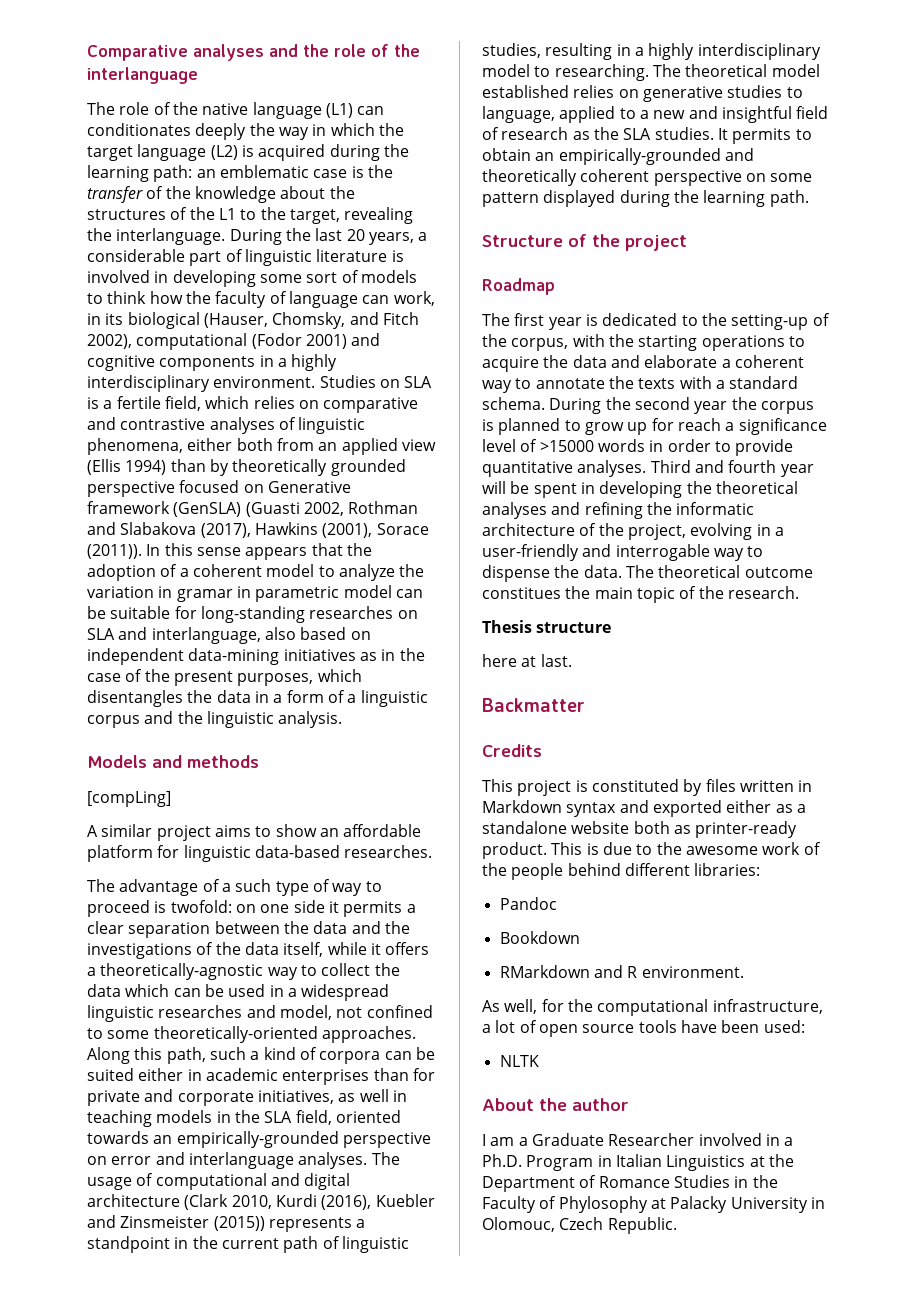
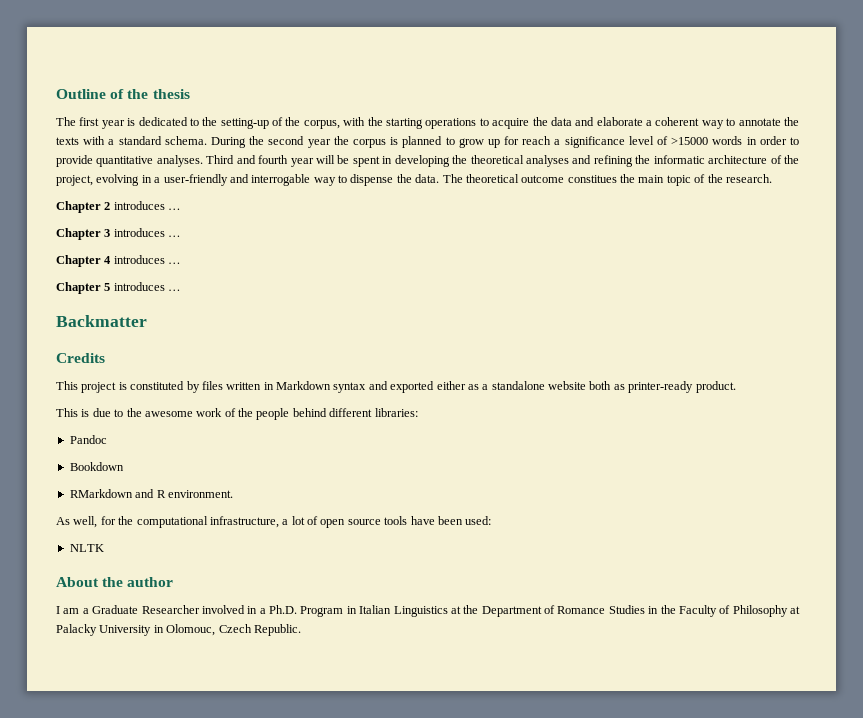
[87,44,420,61] [87,67,198,84] [87,102,385,119] [87,123,404,140] [87,144,409,161] [87,165,393,182] [87,186,355,203] [87,207,414,224] [87,228,428,245] [87,249,404,266] [87,270,417,287] [87,291,435,308] [87,312,419,329] [87,333,381,350] [87,354,338,371] [87,375,433,392] [87,396,419,413] [87,417,366,434] [87,438,436,455] [87,459,406,476] [87,480,351,497] [87,501,419,517] [87,522,429,538] [87,543,372,560] [87,564,425,581] [87,585,423,602] [87,606,418,623] [87,627,371,644] [87,648,425,665] [87,669,362,686] [87,690,428,707] [87,711,343,728] [87,755,259,768] [87,791,171,807] [87,824,422,841] [87,845,433,862] [87,879,382,896] [87,900,416,917] [87,921,410,938] [87,942,430,959] [87,963,400,980] [87,984,390,1001] [87,1005,433,1022] [87,1026,416,1043] [87,1047,435,1064] [87,1068,435,1085] [87,1089,407,1106] [87,1110,401,1127] [87,1131,431,1148] [87,1152,400,1169] [87,1173,351,1190] [87,1194,435,1210] [87,1215,366,1232] [87,1236,409,1253] [482,43,821,60] [482,64,820,81] [482,85,803,102] [482,106,829,123] [482,127,812,144] [482,148,754,165] [482,169,813,186] [482,190,809,207] [482,234,687,251] [482,278,555,295] Comparative analyses and the role of the interlanguage // The role of the native language (L1) can conditionates deeply the way in which the target language (L2) is acquired during the learning path: an emblematic case is the transfer of the knowledge about the structures of the L1 to the target, revealing the interlanguage. During the last 20 years, a considerable part of linguistic literature is involved in developing some sort of models to think how the faculty of language can work, in its biological (Hauser, Chomsky, and Fitch 2002), computational (Fodor 2001) and cognitive components in a highly interdisciplinary environment. Studies on SLA is a fertile field, which relies on comparative and contrastive analyses of linguistic phenomena, either both from an applied view (Ellis 1994) than by theoretically grounded perspective focused on Generative framework (GenSLA) (Guasti 2002, Rothman and Slabakova (2017), Hawkins (2001), Sorace (2011)). In this sense appears that the adoption of a coherent model to analyze the variation in gramar in parametric model can be suitable for long-standing researches on SLA and interlanguage, also based on independent data-mining initiatives as in the case of the present purposes, which disentangles the data in a form of a linguistic corpus and the linguistic analysis. // Models and methods // [compLing] // A similar project aims to show an affordable platform for linguistic data-based researches. // The advantage of a such type of way to proceed is twofold: on one side it permits a clear separation between the data and the investigations of the data itself, while it offers a theoretically-agnostic way to collect the data which can be used in a widespread linguistic researches and model, not confined to some theoretically-oriented approaches. Along this path, such a kind of corpora can be suited either in academic enterprises than for private and corporate initiatives, as well in teaching models in the SLA field, oriented towards an empirically-grounded perspective on error and interlanguage analyses. The usage of computational and digital architecture (Clark 2010, Kurdi (2016), Kuebler and Zinsmeister (2015)) represents a standpoint in the current path of linguistic studies, resulting in a highly interdisciplinary model to researching. The theoretical model established relies on generative studies to language, applied to a new and insightful field of research as the SLA studies. It permits to obtain an empirically-grounded and theoretically coherent perspective on some pattern displayed during the learning path. // Structure of the project // Roadmap -> [56,89,190,99] Outline of the thesis
[482,620,612,633] [482,654,572,667] Thesis structure // here at last. -> [56,201,182,213] [56,228,182,240] [56,255,182,267] [56,282,182,294] Chapter 2 introduces … // Chapter 3 introduces … // Chapter 4 introduces … // Chapter 5 introduces …
(547, 850) none -> (736, 387) //
[558,1196,648,1213] Phylosophy -> [732,605,788,617] Philosophy

